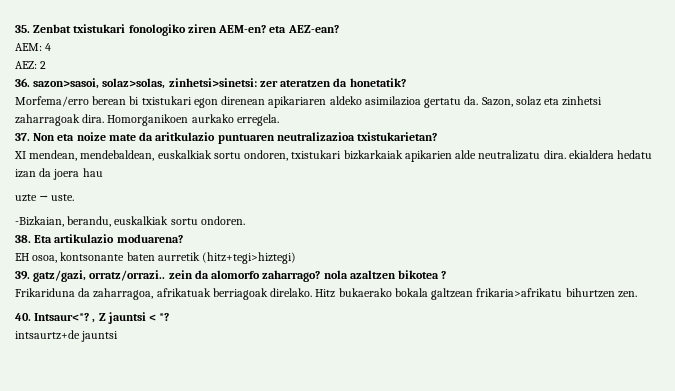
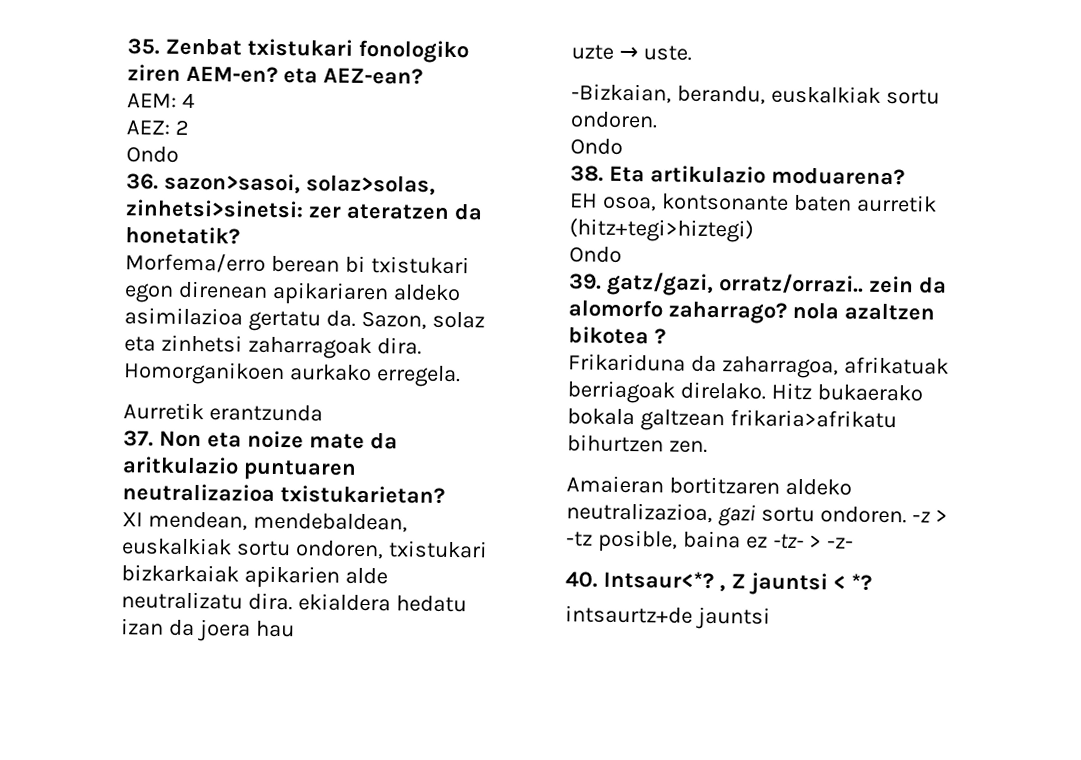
(47, 65) none -> [126,146,179,163] // Ondo
(279, 120) none -> [123,402,323,422] // Aurretik erantzunda
(245, 220) none -> [570,138,623,155] // Ondo
(297, 258) none -> [569,246,622,263] // Ondo
(637, 294) none -> [566,475,852,496] [566,502,948,527] [566,529,854,553] // Amaieran bortitzaren aldeko neutralizazioa, gazi sortu ondoren. -z > -tz posible, baina ez -tz- > -z-

